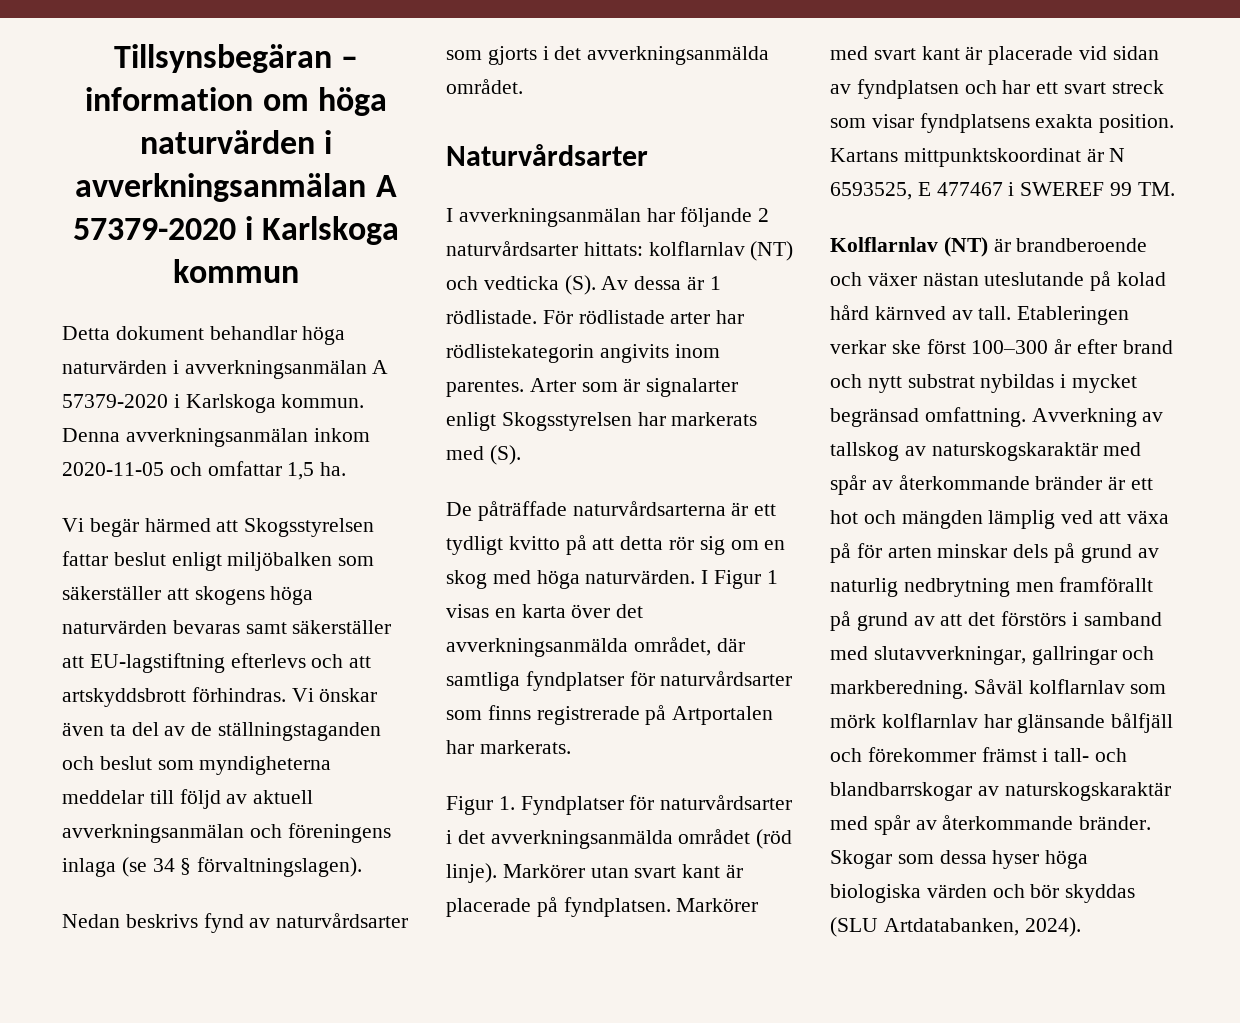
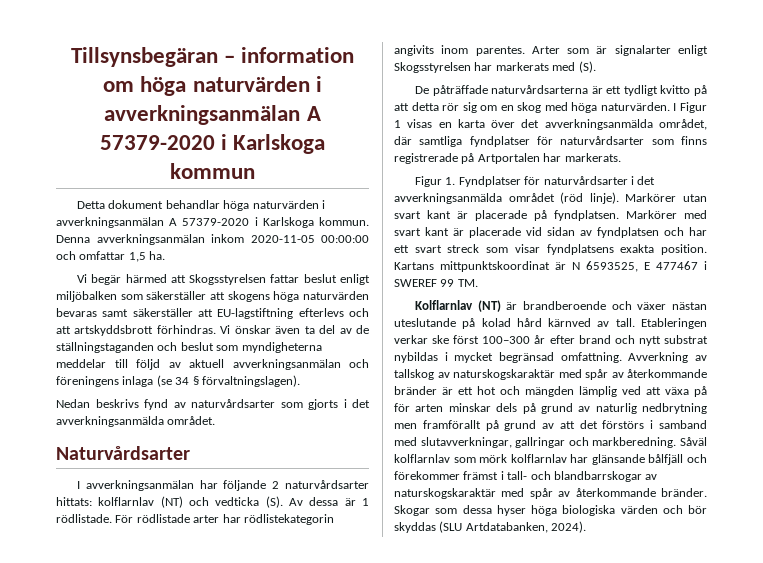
(164, 469) none -> [321,235,369,243] 00:00:00

